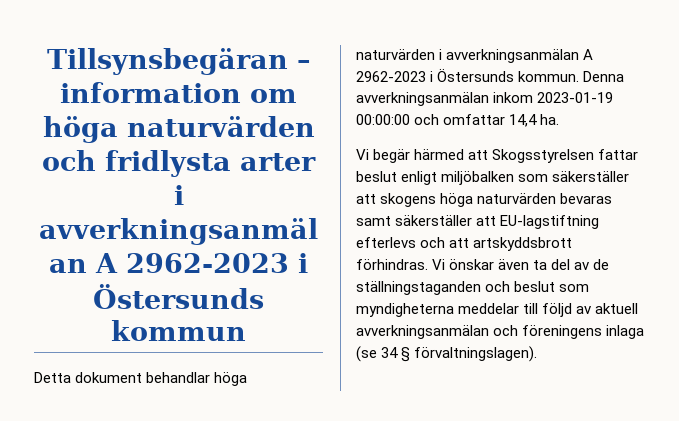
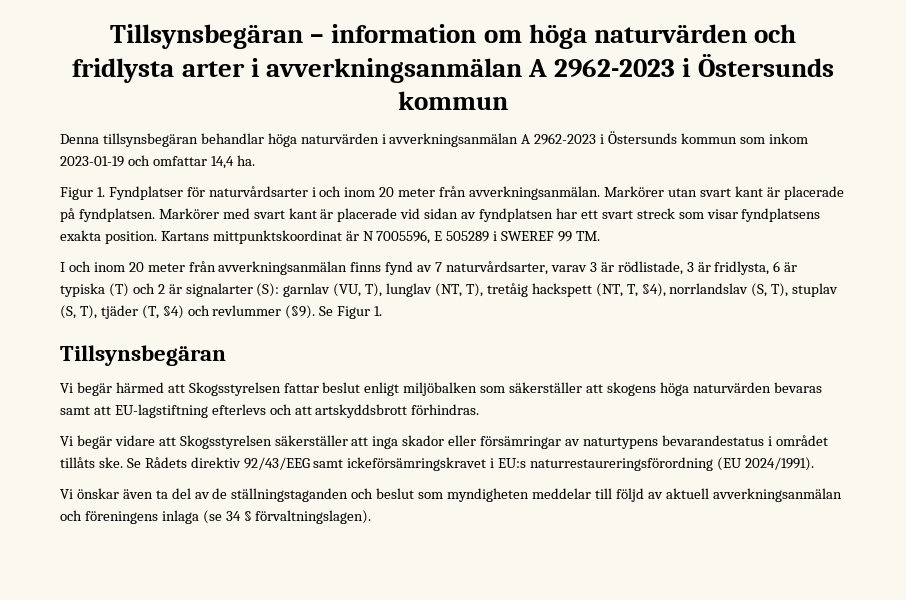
[34,372,143,383] Detta dokument -> [60,133,198,147] Denna tillsynsbegäran
[518,71,625,82] [356,92,489,106] kommun. Denna avverkningsanmälan -> [681,133,765,144] kommun som
[356,114,410,125] 00:00:00 -> (124, 161) none
(560, 119) none -> [60,186,844,200] [60,208,821,222] [60,230,600,244] [60,261,798,275] [60,283,839,297] [60,305,383,319] [60,345,226,366] // Figur 1. Fyndplatser för naturvårdsarter i och inom 20 meter från avverkningsanmälan. Markörer utan svart kant är placerade på fyndplatsen. Markörer med svart kant är placerade vid sidan av fyndplatsen har ett svart streck som visar fyndplatsens exakta position. Kartans mittpunktskoordinat är N 7005596, E 505289 i SWEREF 99 TM. // I och inom 20 meter från avverkningsanmälan finns fynd av 7 naturvårdsarter, varav 3 är rödlistade, 3 är fridlysta, 6 är typiska (T) och 2 är signalarter (S): garnlav (VU, T), lunglav (NT, T), tretåig hackspett (NT, T, §4), norrlandslav (S, T), stuplav (S, T), tjäder (T, §4) och revlummer (§9). Se Figur 1. // Tillsynsbegäran
[395,215,473,226] säkerställer -> (90, 410) none
(428, 264) none -> [60,435,828,449] [60,457,814,471] // Vi begär vidare att Skogsstyrelsen säkerställer att inga skador eller försämringar av naturtypens bevarandestatus i området tillåts ske. Se Rådets direktiv 92/43/EEG samt ickeförsämringskravet i EU:s naturrestaureringsförordning (EU 2024/1991). //
[356,303,454,317] myndigheterna -> [447,488,530,502] myndigheten

